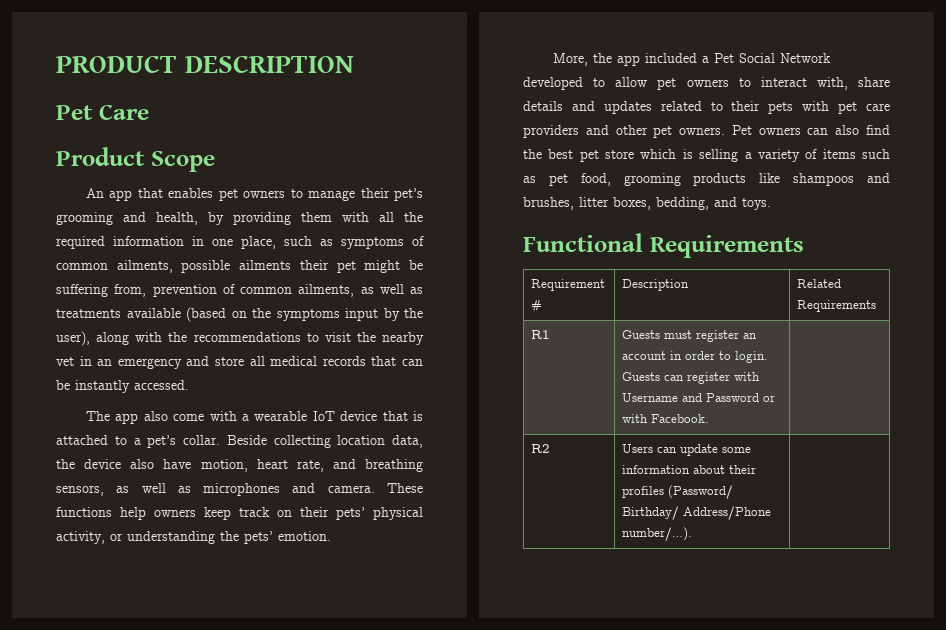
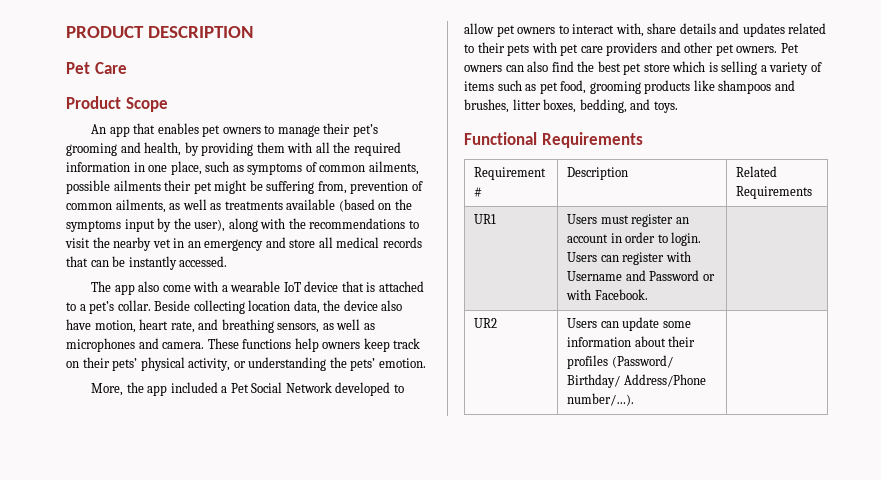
[530,330,549,339] [621,330,660,339] R1 | Guests -> [474,214,497,224] [567,214,598,224] UR1 | Users
[621,372,660,381] Guests -> [567,252,598,262] Users
[530,444,549,453] R2 -> [474,318,498,328] UR2

